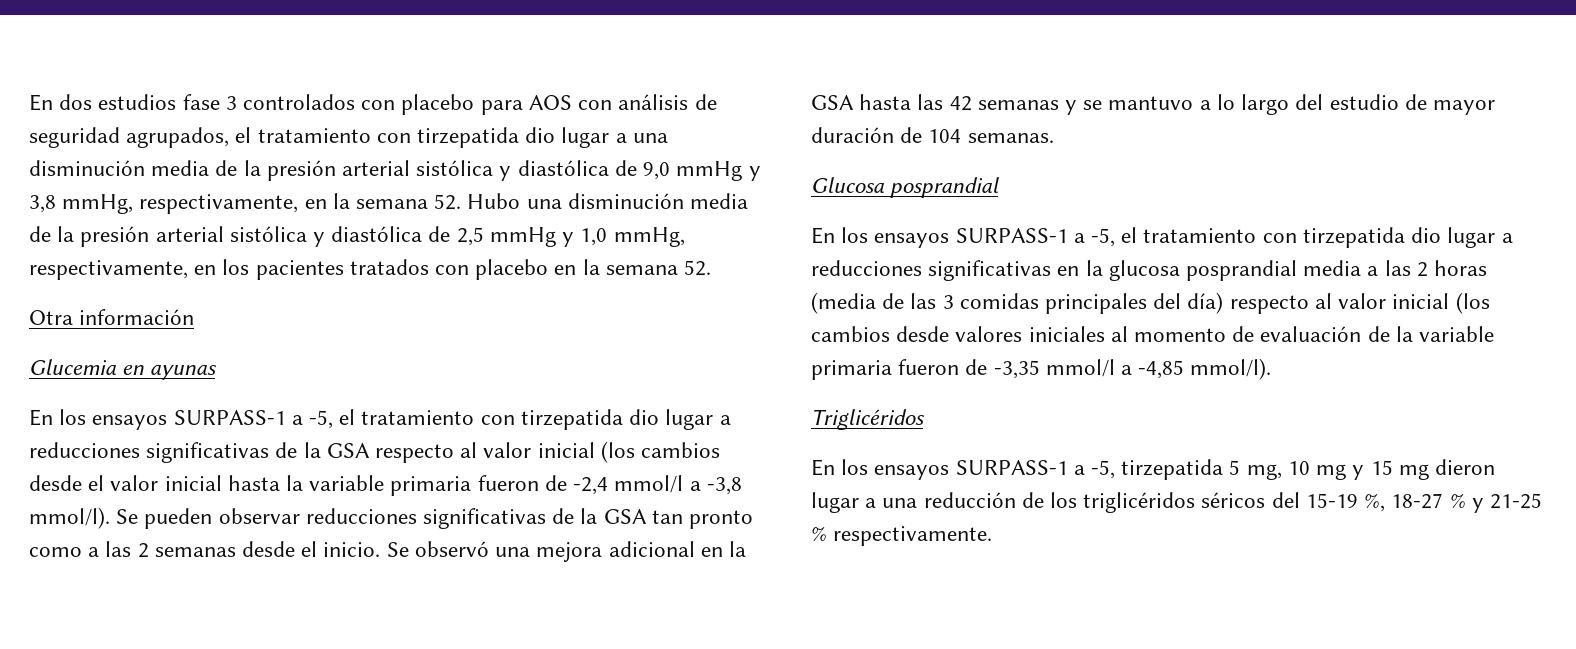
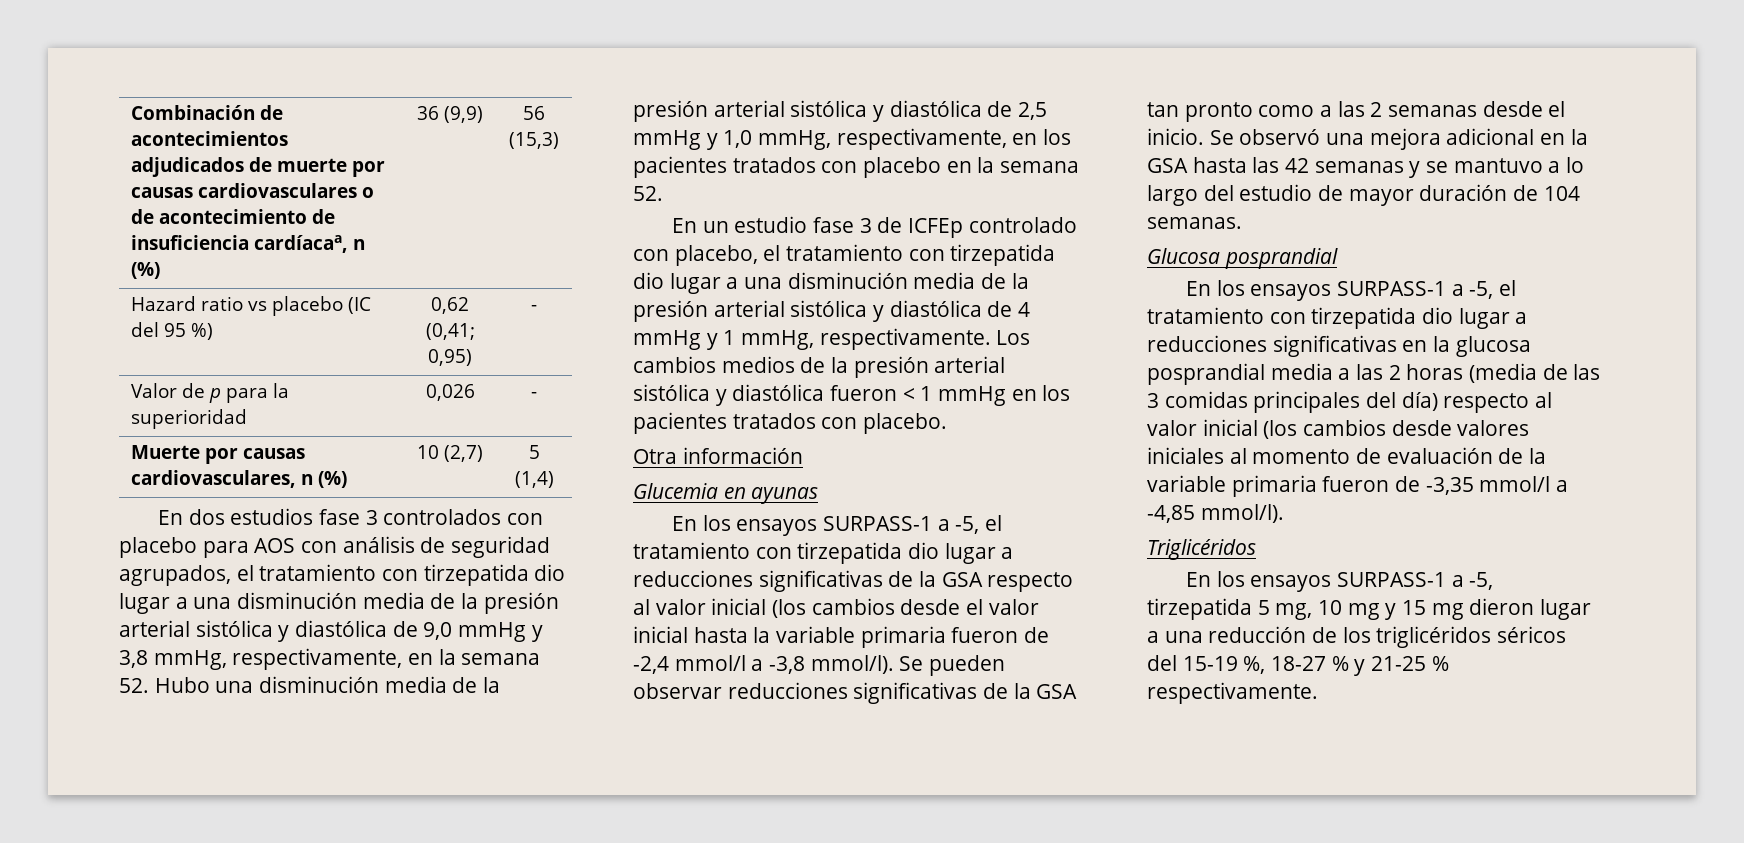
(29, 102) none -> [130,105,283,120] [130,131,288,146] [130,157,386,177] [130,183,374,198] [130,209,335,224] [130,235,365,253] [130,262,160,279] [416,106,484,123] [523,106,545,120] [509,132,559,149] [130,296,372,316] [130,322,213,340] [431,297,469,314] [425,323,475,340] [428,349,472,366] [531,305,537,311] [130,383,290,403] [130,409,247,429] [425,384,475,401] [531,392,537,398] [130,445,305,464] [130,470,347,488] [416,445,484,462] [528,445,540,459] [514,471,554,488] Combinación de acontecimientos adjudicados de muerte por causas cardiovasculares o de acontecimiento de insuficiencia cardíacaa, n (%) | 36 (9,9) | 56 (15,3) // Hazard ratio vs placebo (IC del 95 %) | 0,62 (0,41; 0,95) | - // Valor de p para la superioridad | 0,026 | - // Muerte por causas cardiovasculares, n (%) | 10 (2,7) | 5 (1,4) //
(712, 268) none -> [672,216,1077,238] [633,244,1056,266] [633,272,1029,294] [633,300,1031,322] [633,328,1031,350] [633,356,1006,378] [633,384,1071,406] [633,412,948,434] // En un estudio fase 3 de ICFEp controlado con placebo, el tratamiento con tirzepatida dio lugar a una disminución media de la presión arterial sistólica y diastólica de 4 mmHg y 1 mmHg, respectivamente. Los cambios medios de la presión arterial sistólica y diastólica fueron < 1 mmHg en los pacientes tratados con placebo.

